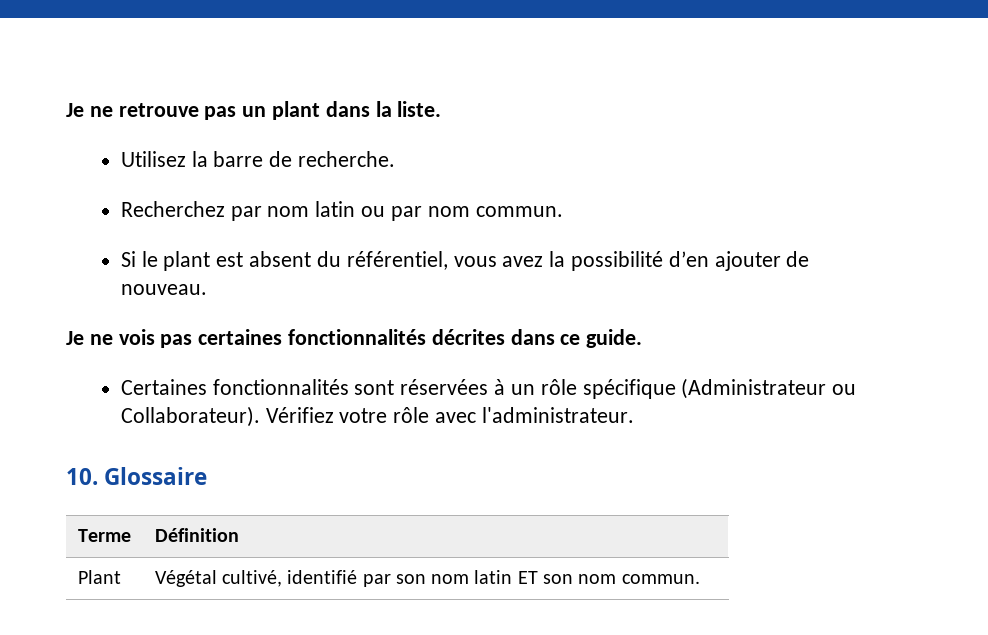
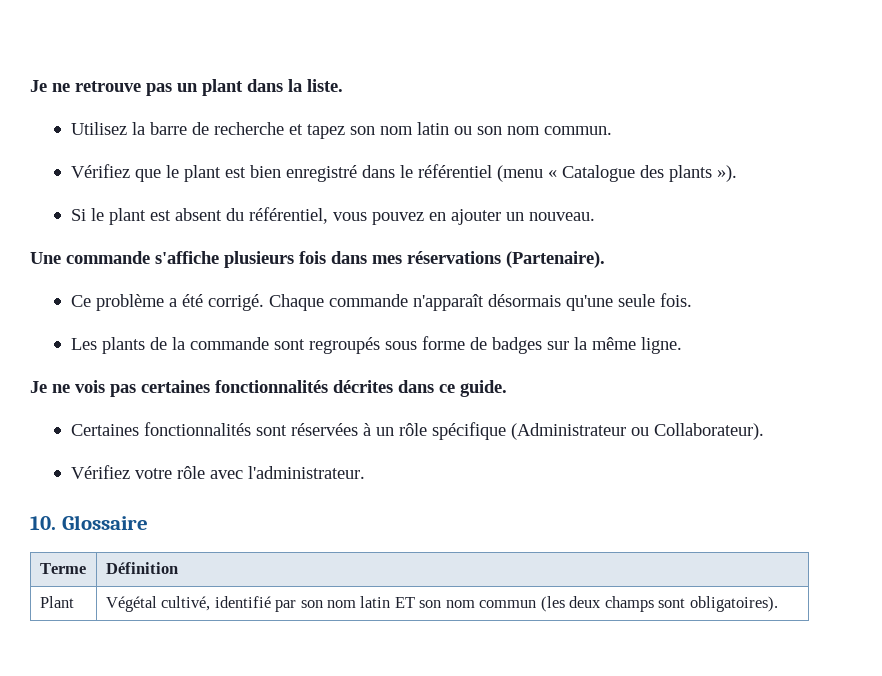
[298,151,396,167] [120,201,262,221] recherche. // Recherchez par -> [213,122,375,139] recherche et tapez son
[390,206,563,221] par nom commun. -> [476,126,612,135] [70,164,737,182] son nom commun. // Vérifiez que le plant est bien enregistré dans le référentiel (menu « Catalogue des plants »).
[502,251,810,271] [120,284,207,295] avez la possibilité d’en ajouter de nouveau. -> [371,209,595,225] [30,251,605,268] [70,293,692,311] [70,336,682,354] pouvez en ajouter un nouveau. // Une commande s'affiche plusieurs fois dans mes réservations (Partenaire). // Ce problème a été corrigé. Chaque commande n'apparaît désormais qu'une seule fois. // Les plants de la commande sont regroupés sous forme de badges sur la même ligne.
(260, 416) none -> (764, 431) //
[621,574,700,584] commun. -> [479,596,778,612] commun (les deux champs sont obligatoires).

